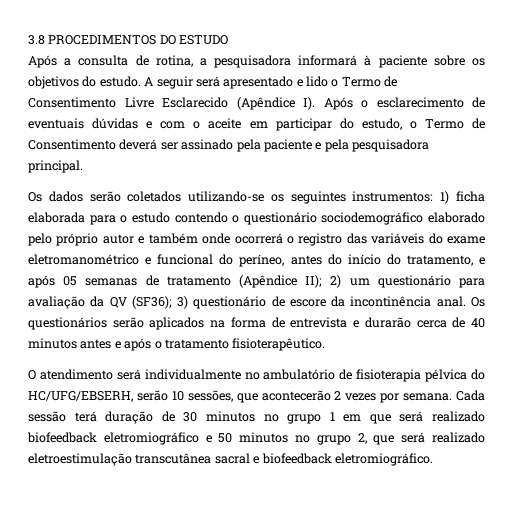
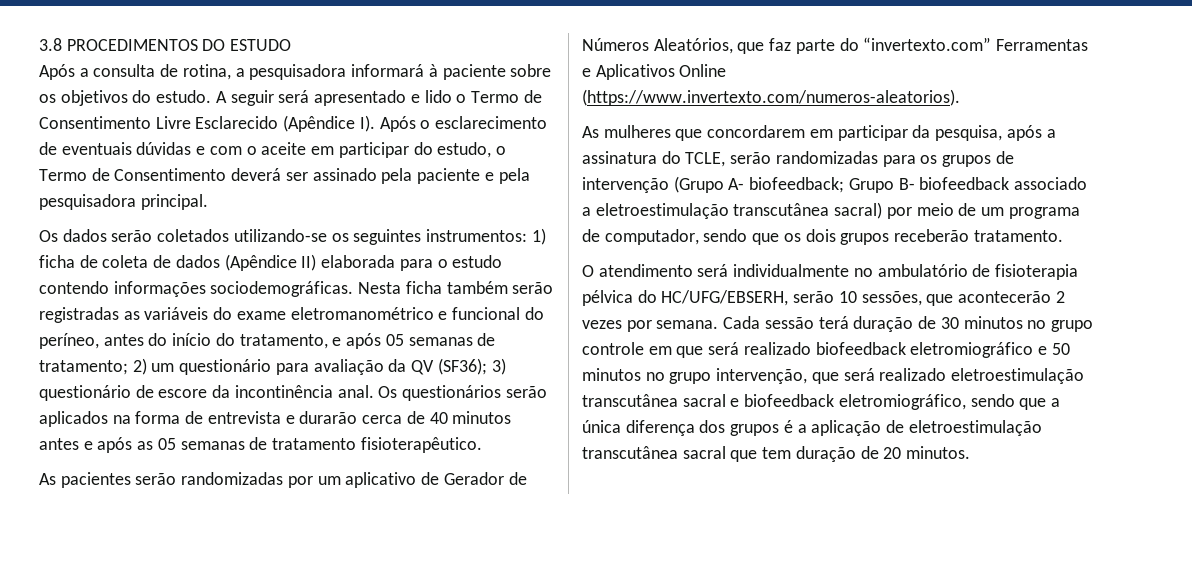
(485, 196) none -> [79,254,317,271] de coleta de dados (Apêndice II)
[232,212,485,225] [28,233,367,246] o questionário sociodemográfico elaborado pelo próprio autor e também onde ocorrerá o registro das -> [113,281,554,297] [39,307,140,323] informações sociodemográficas. Nesta ficha também serão registradas as
[166,275,323,288] tratamento (Apêndice II); -> [39,360,128,375] tratamento;
[154,338,326,351] o tratamento fisioterapêutico. -> [137,437,482,453] [39,472,527,488] [582,37,1089,54] [582,64,727,80] [582,89,960,106] [582,125,1056,141] [582,151,1014,167] [582,176,1088,193] [582,202,1080,219] [582,229,1063,245] as 05 semanas de tratamento fisioterapêutico. // As pacientes serão randomizadas por um aplicativo de Gerador de Números Aleatórios, que faz parte do “invertexto.com” Ferramentas e Aplicativos Online (https://www.invertexto.com/numeros-aleatorios). // As mulheres que concordarem em participar da pesquisa, após a assinatura do TCLE, serão randomizadas para os grupos de intervenção (Grupo A- biofeedback; Grupo B- biofeedback associado a eletroestimulação transcutânea sacral) por meio de um programa de computador, sendo que os dois grupos receberão tratamento.
[329,412,335,421] 1 -> [582,342,644,355] controle
[357,433,367,444] 2, -> [716,368,808,384] intervenção,
[334,453,433,466] eletromiográfico. -> [838,394,1061,410] [582,420,1042,436] [582,446,971,462] eletromiográfico, sendo que a única diferença dos grupos é a aplicação de eletroestimulação transcutânea sacral que tem duração de 20 minutos.

